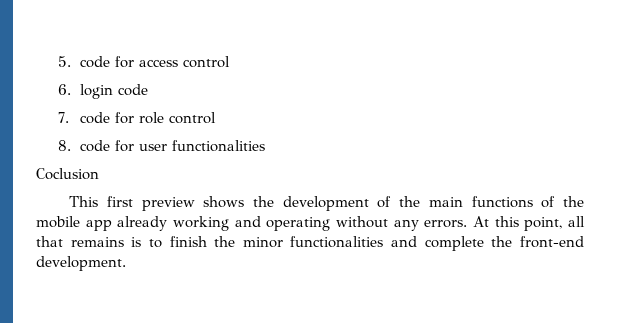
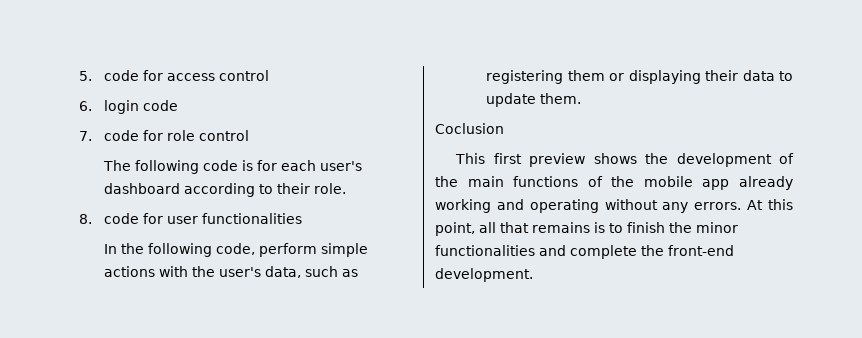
(216, 118) none -> [103,160,363,174] [104,183,347,197] // The following code is for each user's dashboard according to their role.
(265, 146) none -> [104,243,369,257] [104,266,359,278] [486,70,793,84] [486,93,582,107] // In the following code, perform simple actions with the user's data, such as registering them or displaying their data to update them.

